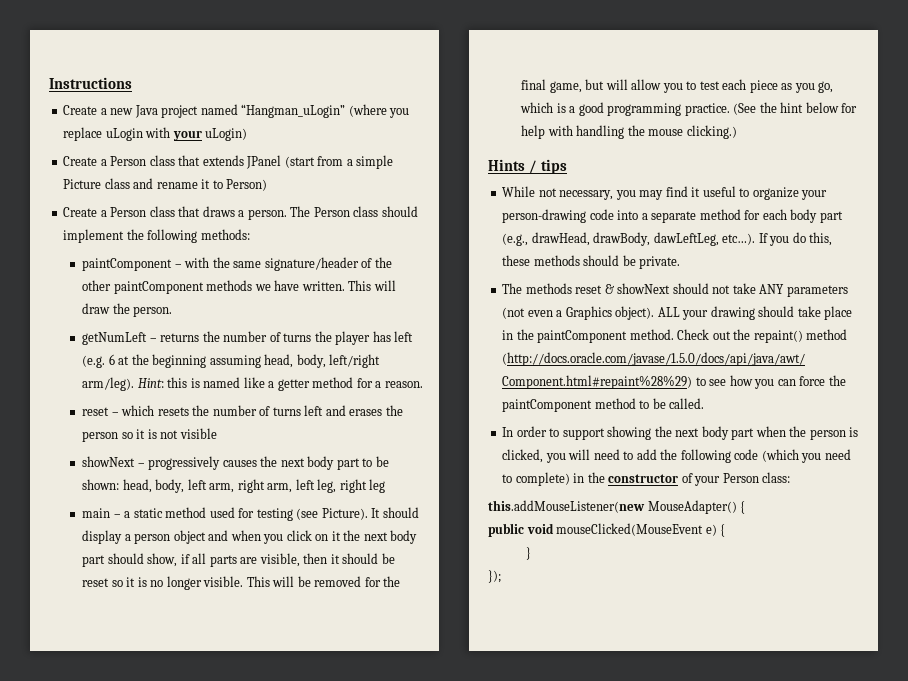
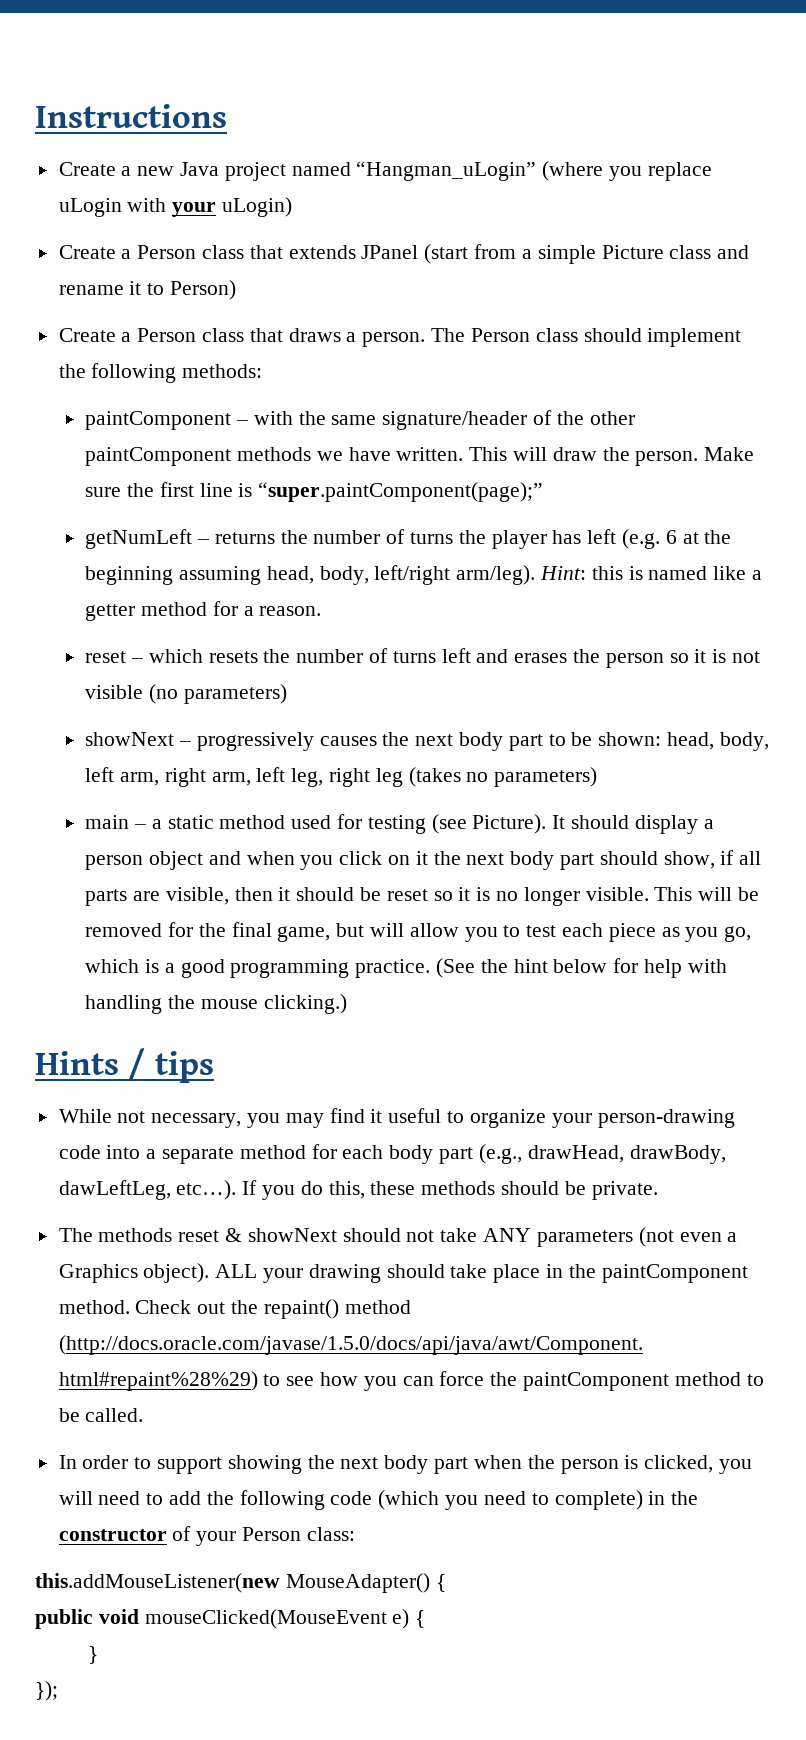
(173, 311) none -> [704,447,755,461] [85,482,544,502] Make sure the first line is “super.paintComponent(page);”
(217, 433) none -> [148,684,287,704] (no parameters)
(386, 486) none -> [408,767,598,787] (takes no parameters)

